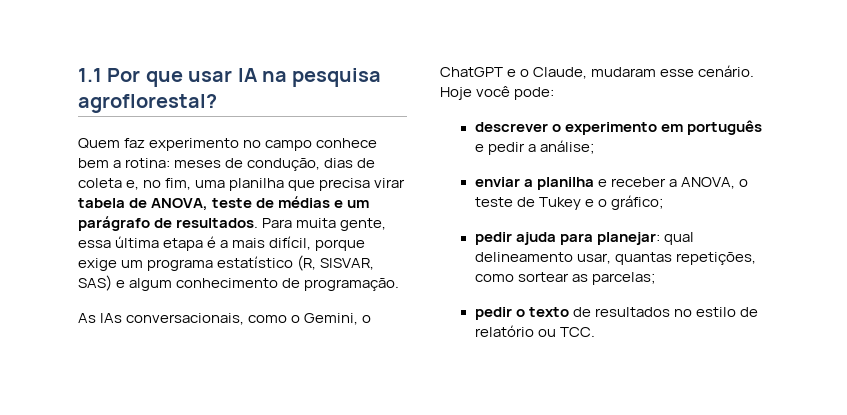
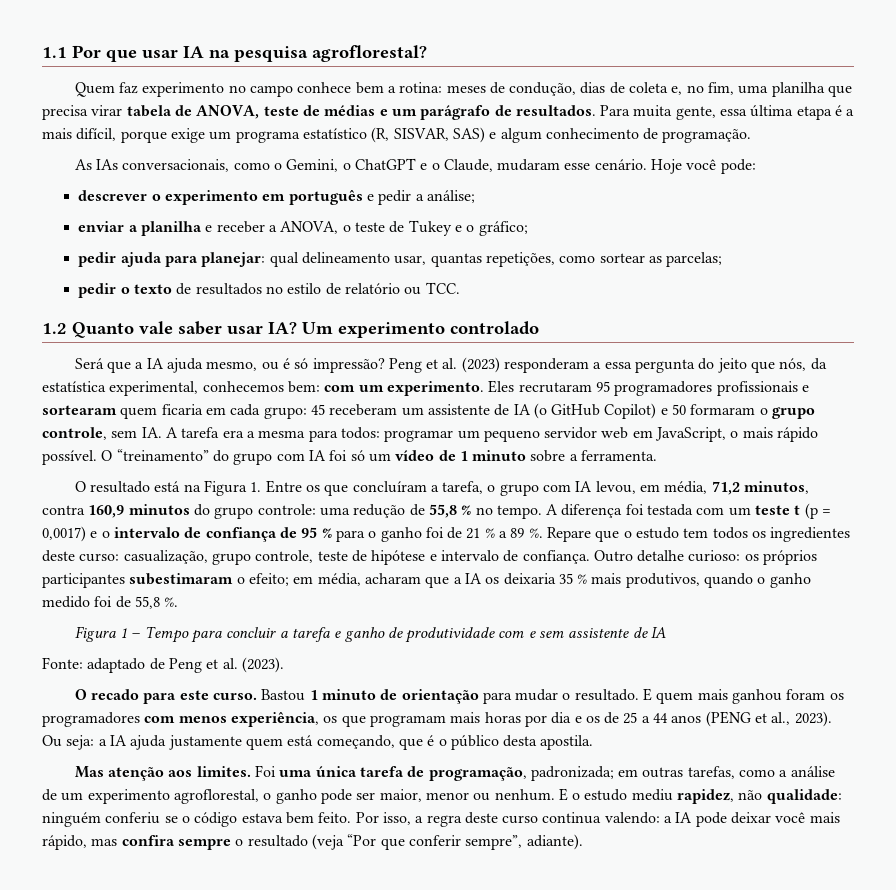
(595, 332) none -> [42,321,539,338] [74,357,827,373] [42,380,809,396] [42,403,816,419] [42,427,819,442] [42,449,658,465] [74,480,810,496] [42,503,832,519] [42,526,851,542] [42,550,818,565] [42,573,811,588] [42,596,179,609] [74,626,667,643] [42,657,284,673] [74,688,844,704] [42,711,832,727] [42,735,594,750] [74,765,835,781] [42,788,842,804] [42,812,840,827] [42,834,583,850] // 1.2 Quanto vale saber usar IA? Um experimento controlado // Será que a IA ajuda mesmo, ou é só impressão? Peng et al. (2023) responderam a essa pergunta do jeito que nós, da estatística experimental, conhecemos bem: com um experimento. Eles recrutaram 95 programadores profissionais e sortearam quem ficaria em cada grupo: 45 receberam um assistente de IA (o GitHub Copilot) e 50 formaram o grupo controle, sem IA. A tarefa era a mesma para todos: programar um pequeno servidor web em JavaScript, o mais rápido possível. O “treinamento” do grupo com IA foi só um vídeo de 1 minuto sobre a ferramenta. // O resultado está na Figura 1. Entre os que concluíram a tarefa, o grupo com IA levou, em média, 71,2 minutos, contra 160,9 minutos do grupo controle: uma redução de 55,8 % no tempo. A diferença foi testada com um teste t (p = 0,0017) e o intervalo de confiança de 95 % para o ganho foi de 21 % a 89 %. Repare que o estudo tem todos os ingredientes deste curso: casualização, grupo controle, teste de hipótese e intervalo de confiança. Outro detalhe curioso: os próprios participantes subestimaram o efeito; em média, acharam que a IA os deixaria 35 % mais produtivos, quando o ganho medido foi de 55,8 %. // Figura 1 – Tempo para concluir a tarefa e ganho de produtividade com e sem assistente de IA // Fonte: adaptado de Peng et al. (2023). // O recado para este curso. Bastou 1 minuto de orientação para mudar o resultado. E quem mais ganhou foram os programadores com menos experiência, os que programam mais horas por dia e os de 25 a 44 anos (PENG et al., 2023). Ou seja: a IA ajuda justamente quem está começando, que é o público desta apostila. // Mas atenção aos limites. Foi uma única tarefa de programação, padronizada; em outras tarefas, como a análise de um experimento agroflorestal, o ganho pode ser maior, menor ou nenhum. E o estudo mediu rapidez, não qualidade: ninguém conferiu se o código estava bem feito. Por isso, a regra deste curso continua valendo: a IA pode deixar você mais rápido, mas confira sempre o resultado (veja “Por que conferir sempre”, adiante).

